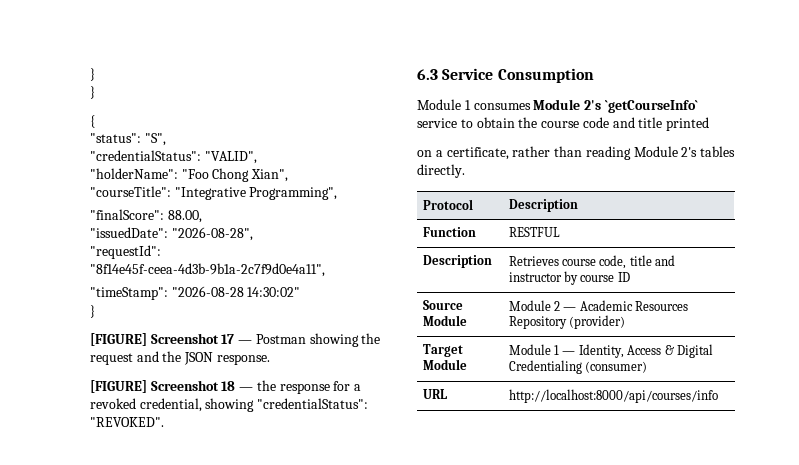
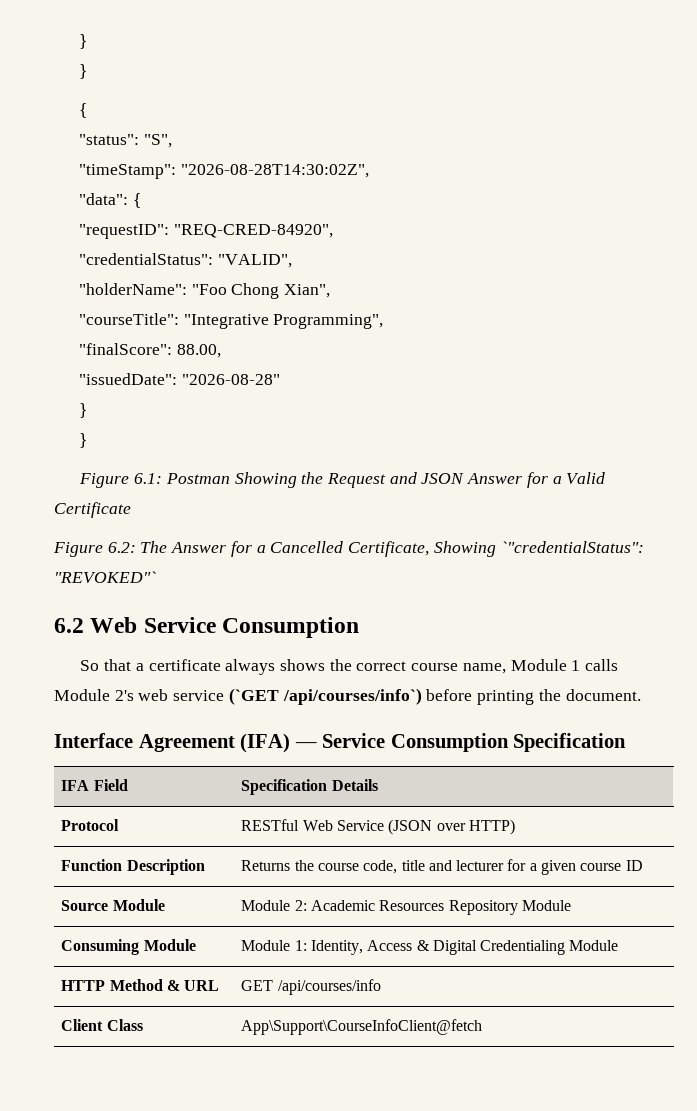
(166, 139) none -> [78,164,369,179] [78,193,141,208] [78,224,333,239] // "timeStamp": "2026-08-28T14:30:02Z", // "data": { // "requestID": "REQ-CRED-84920",
[171,227,253,241] [89,245,161,259] [89,263,325,277] [89,286,301,300] [89,305,95,318] [89,333,381,347] [89,351,270,365] [89,380,362,394] [89,398,369,412] [89,417,164,427] [417,68,594,83] [417,99,698,113] [417,117,710,131] [417,146,736,160] [417,164,465,178] [422,199,473,210] [508,199,578,212] "2026-08-28", // "requestId": "8f14e45f-ceea-4d3b-9b1a-2c7f9d0e4a11", // "timeStamp": "2026-08-28 14:30:02" // } // [FIGURE] Screenshot 17 — Postman showing the request and the JSON response. // [FIGURE] Screenshot 18 — the response for a revoked credential, showing "credentialStatus": "REVOKED". // 6.3 Service Consumption // Module 1 consumes Module 2's `getCourseInfo` service to obtain the course code and title printed // on a certificate, rather than reading Module 2's tables directly. // Protocol | Description -> [181,374,280,385] [78,403,87,418] [78,433,87,448] [79,472,606,488] [54,502,131,518] [53,541,644,557] [54,571,156,583] [54,617,360,638] [80,659,619,675] [54,688,641,705] [54,733,627,753] [61,779,128,791] [241,779,378,795] [61,819,120,831] [241,819,515,835] "2026-08-28" // } // } // Figure 6.1: Postman Showing the Request and JSON Answer for a Valid Certificate // Figure 6.2: The Answer for a Cancelled Certificate, Showing `"credentialStatus": "REVOKED"` // 6.2 Web Service Consumption // So that a certificate always shows the correct course name, Module 1 calls Module 2's web service (`GET /api/courses/info`) before printing the document. // Interface Agreement (IFA) — Service Consumption Specification // IFA Field | Specification Details // Protocol | RESTful Web Service (JSON over HTTP)
[508,227,560,237] | RESTFUL // -> (123, 865) none
[508,256,559,266] Retrieves -> [241,860,314,871] Returns the
[508,271,579,285] instructor by -> [456,859,577,875] lecturer for a given
[554,301,577,311] 2 — -> [294,900,307,911] 2:
[569,315,626,329] [422,344,463,357] [422,359,467,370] [508,344,576,355] (provider) // Target Module | Module 1 — -> [521,900,571,911] [61,939,196,955] [241,940,307,951] Module // Consuming Module | Module 1:
[585,361,648,373] [422,389,447,399] [508,389,718,403] (consumer) // URL | http://localhost:8000/api/courses/info -> [569,940,619,951] [61,979,220,991] [241,979,381,995] [61,1019,143,1031] [241,1019,483,1035] Module // HTTP Method & URL | GET /api/courses/info // Client Class | App\Support\CourseInfoClient@fetch

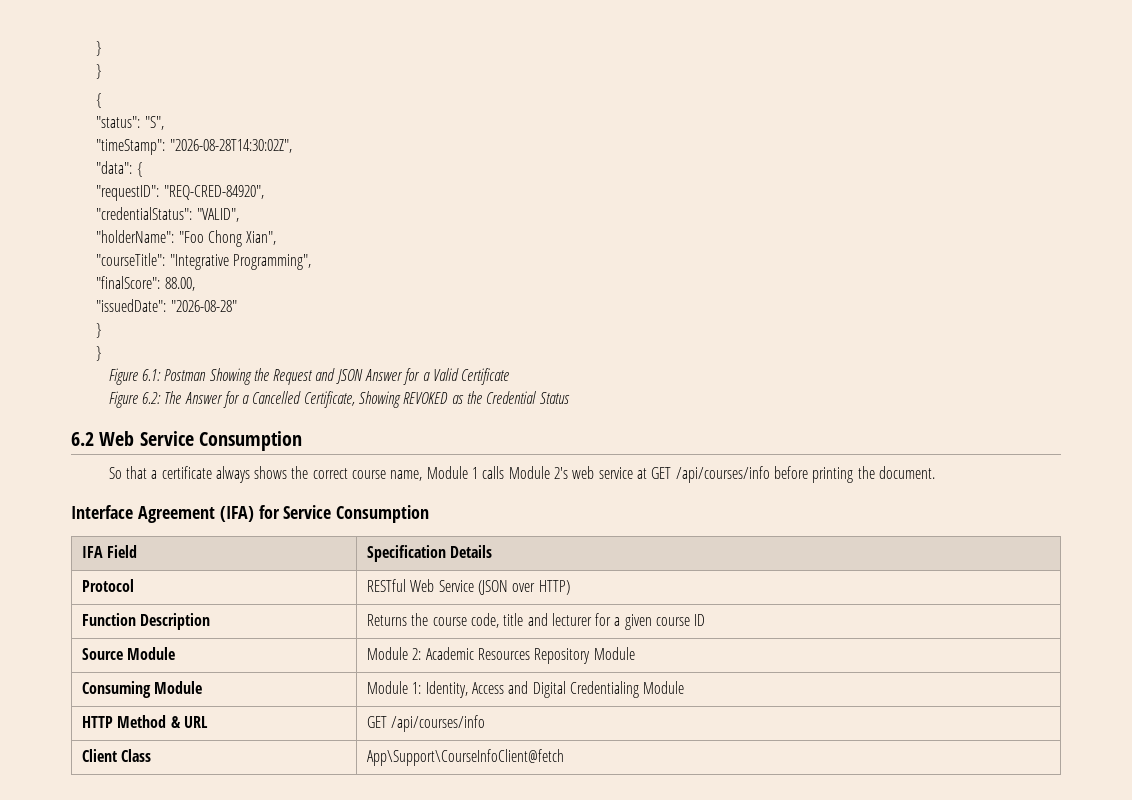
[500,541,644,553] [54,571,156,583] `"credentialStatus": "REVOKED"` -> [403,391,570,404] REVOKED as the Credential Status
[228,688,422,705] (`GET /api/courses/info`) -> [636,466,770,483] at GET /api/courses/info
[294,733,627,752] — Service Consumption Specification -> [258,505,430,523] for Service Consumption
[416,940,430,951] & -> [508,681,529,694] and

